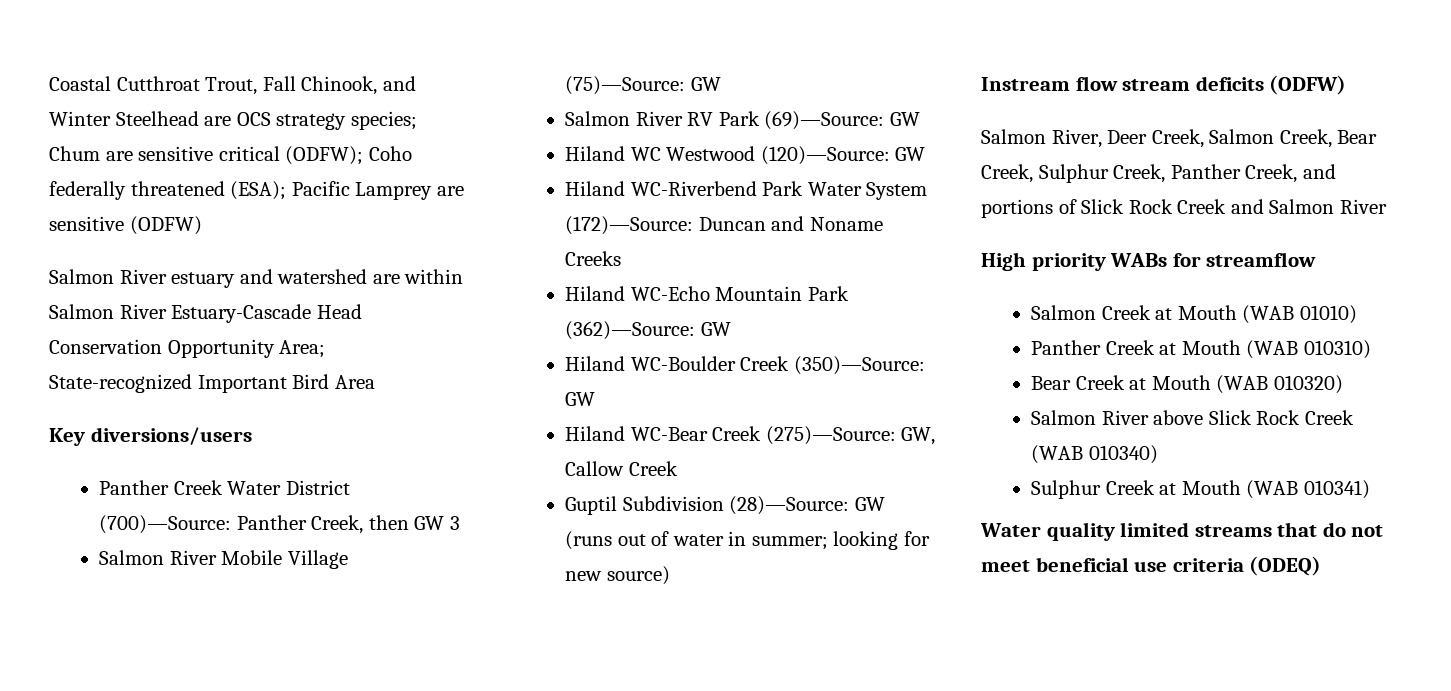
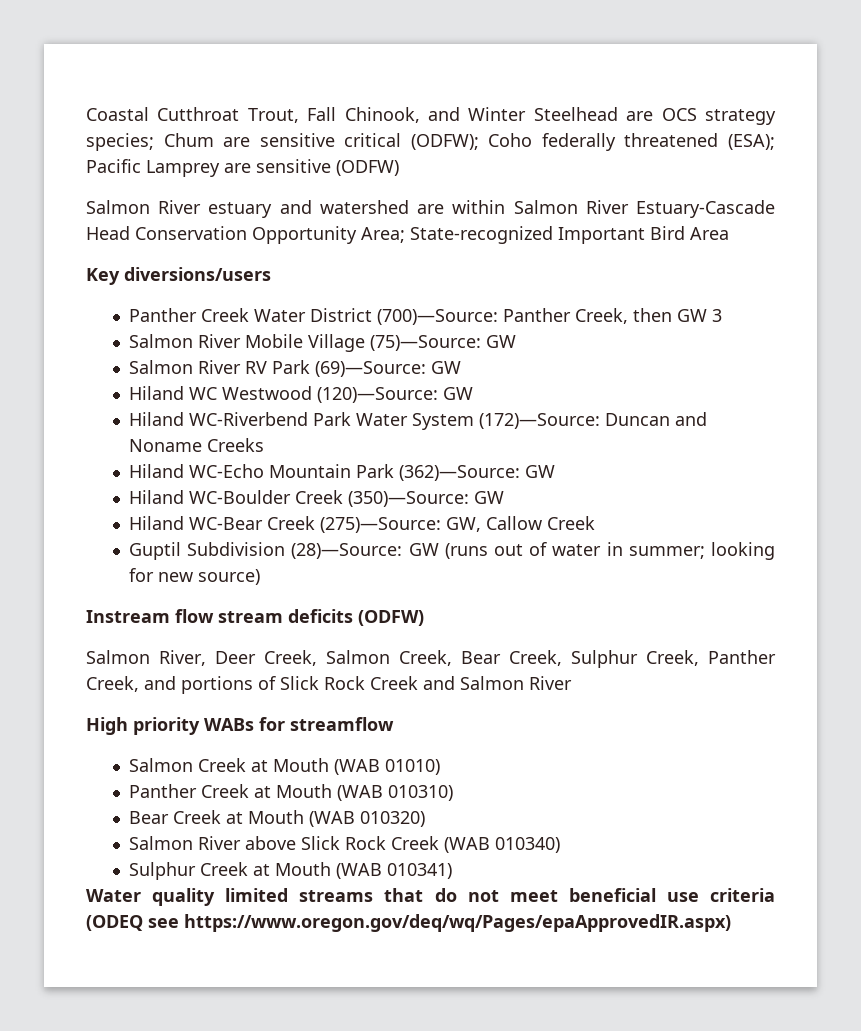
[1249,556,1322,576] (ODEQ) -> [86,914,731,932] (ODEQ see https://www.oregon.gov/deq/wq/Pages/epaApprovedIR.aspx)

